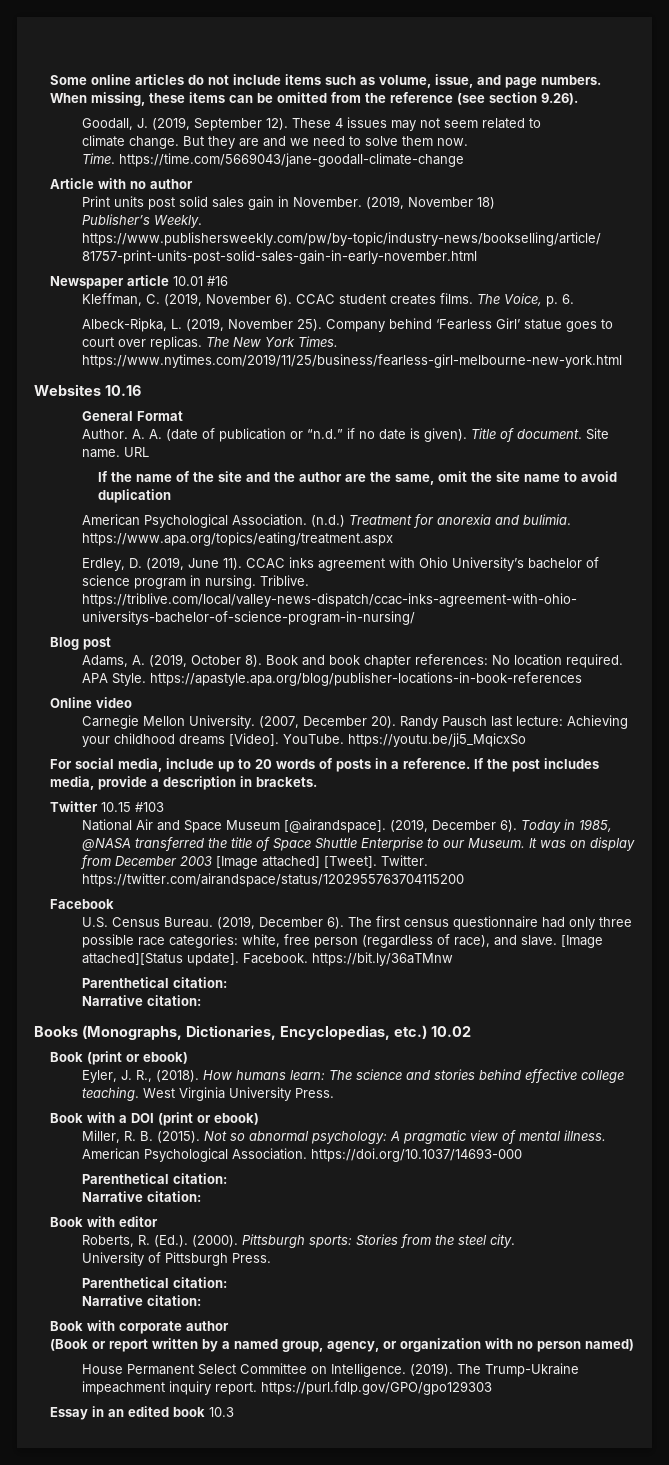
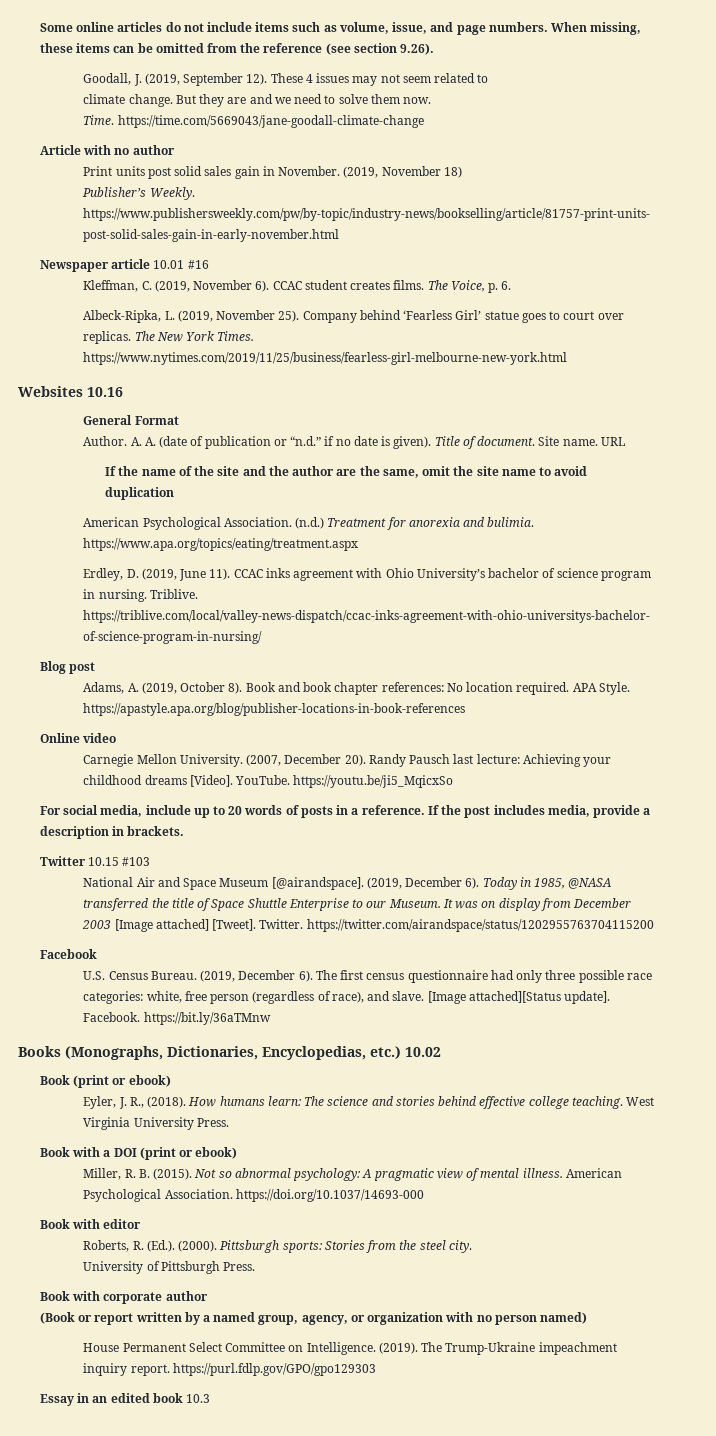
[82,977,228,988] [82,995,202,1006] // Parenthetical citation: // Narrative citation: -> (271, 1018) none
[82,1173,228,1184] [82,1191,202,1202] // Parenthetical citation: // Narrative citation: -> (424, 1195) none
[82,1277,228,1288] [82,1295,202,1306] // Parenthetical citation: // Narrative citation: -> (256, 1266) none

